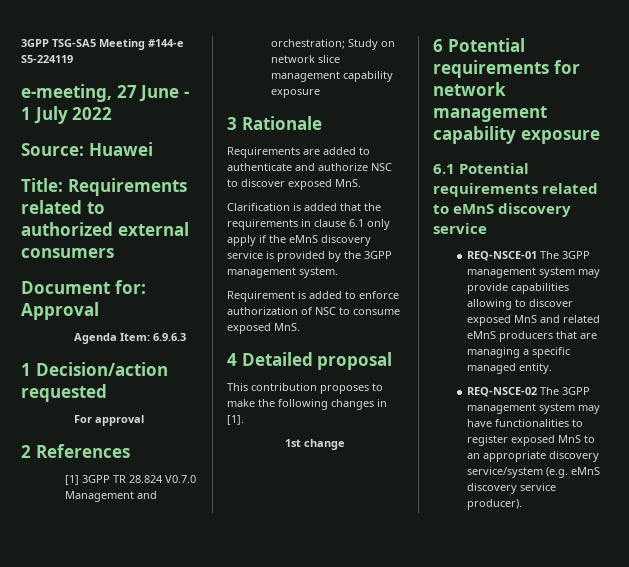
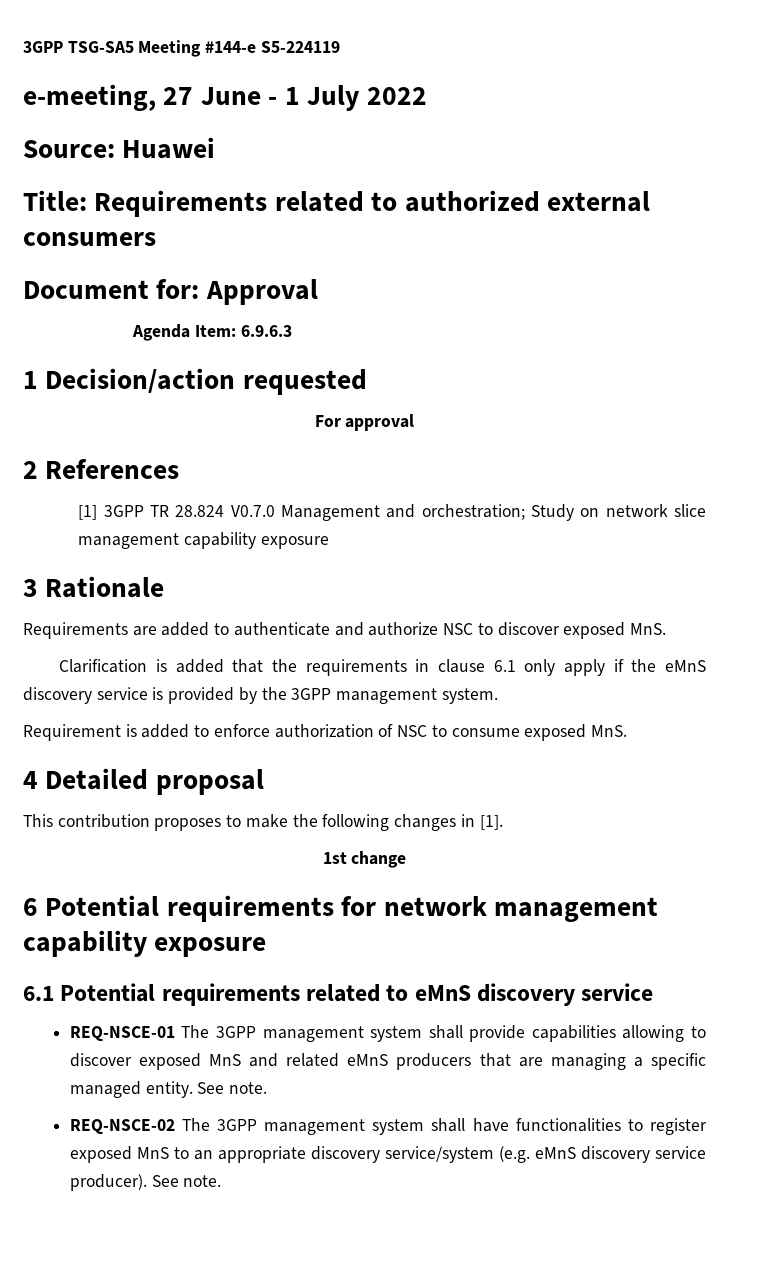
[578,269,601,278] may -> [428,1025,463,1039] shall
(553, 368) none -> [197,1082,268,1094] See note.
[578,405,601,414] may -> [431,1118,466,1132] shall
(523, 504) none -> [151,1175,222,1187] See note.

